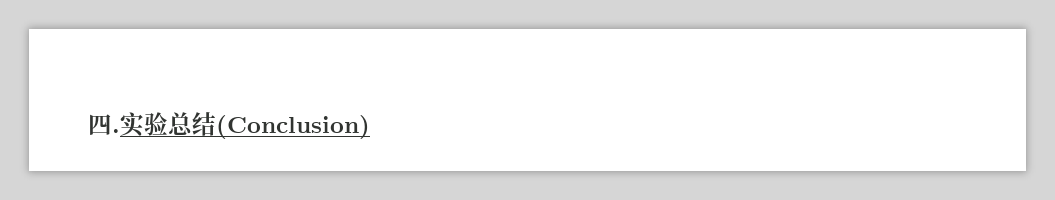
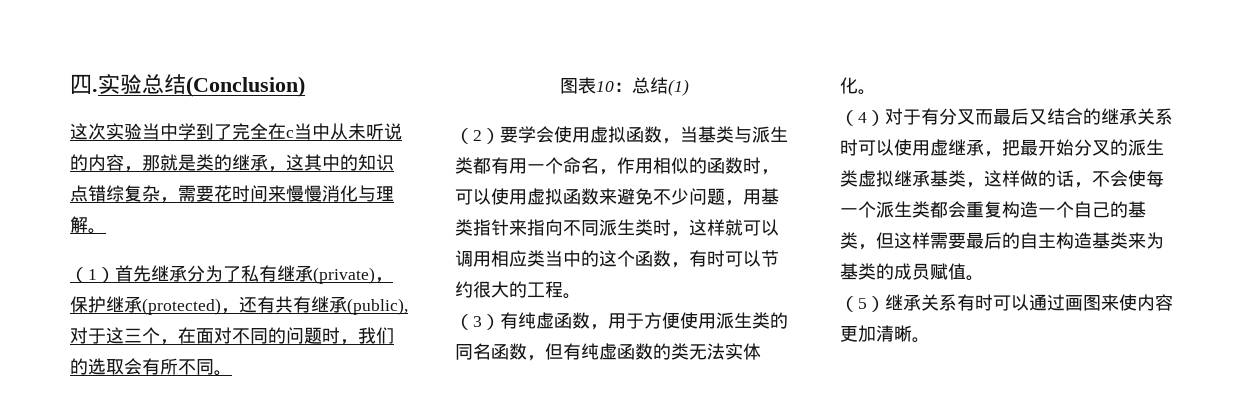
(370, 127) none -> [70,123,402,140] [70,154,394,172] [70,185,394,203] [70,216,106,234] [70,265,393,284] [70,296,408,315] [70,327,394,345] [70,358,232,376] [559,77,689,96] [455,126,788,144] [455,157,779,175] [455,188,779,206] [455,219,779,237] [455,250,779,268] [455,281,581,299] [455,312,788,330] [455,343,761,361] [840,77,876,95] [840,108,1173,126] [840,139,1164,157] [840,170,1164,188] [840,201,1146,218] [840,232,1164,250] [840,263,984,281] [840,294,1173,312] [840,325,930,343] // 这次实验当中学到了完全在c当中从未听说的内容，那就是类的继承，这其中的知识点错综复杂，需要花时间来慢慢消化与理解。 // （1）首先继承分为了私有继承(private)，保护继承(protected)，还有共有继承(public),对于这三个，在面对不同的问题时，我们的选取会有所不同。 // 图表10：总结(1) // （2）要学会使用虚拟函数，当基类与派生类都有用一个命名，作用相似的函数时，可以使用虚拟函数来避免不少问题，用基类指针来指向不同派生类时，这样就可以调用相应类当中的这个函数，有时可以节约很大的工程。 // （3）有纯虚函数，用于方便使用派生类的同名函数，但有纯虚函数的类无法实体化。 // （4）对于有分叉而最后又结合的继承关系时可以使用虚继承，把最开始分叉的派生类虚拟继承基类，这样做的话，不会使每一个派生类都会重复构造一个自己的基类，但这样需要最后的自主构造基类来为基类的成员赋值。 // （5）继承关系有时可以通过画图来使内容更加清晰。

